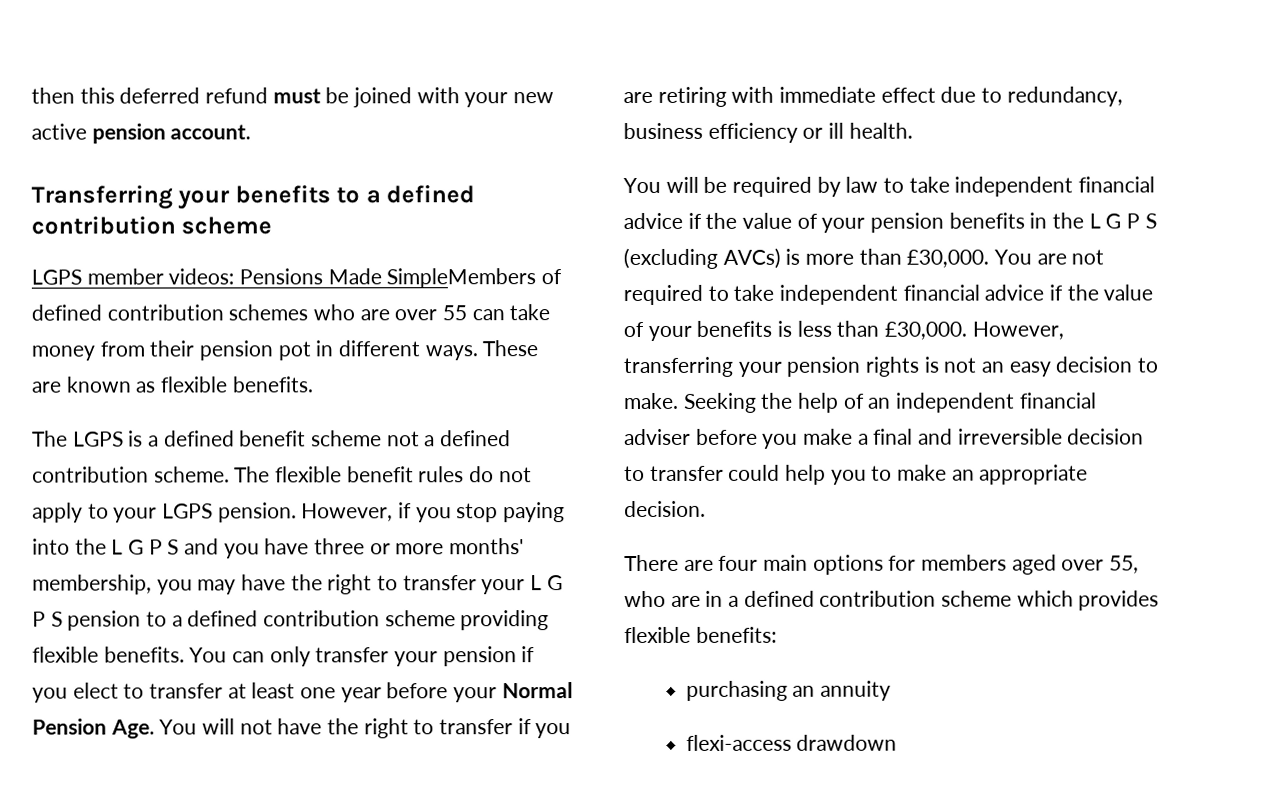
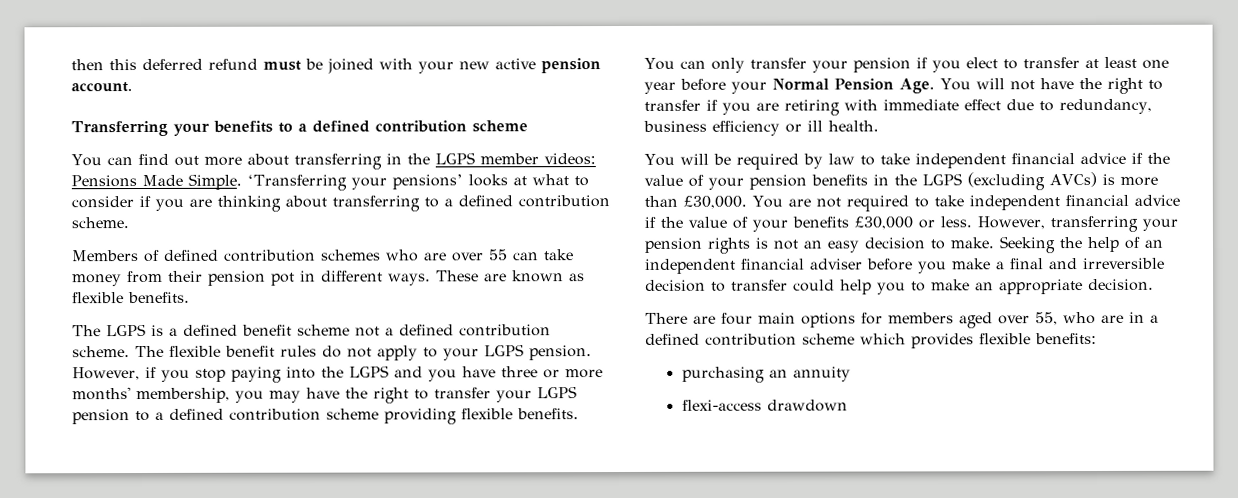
(273, 225) none -> [71,153,430,170] You can find out more about transferring in the
[386,268,537,289] SimpleMembers -> [188,173,589,191] [71,195,610,212] [71,217,129,229] [72,250,139,262] Simple. ‘Transferring your pensions’ looks at what to consider if you are thinking about transferring to a defined contribution scheme. // Members
[111,539,180,555] L G P S -> [349,365,389,378] LGPS
[530,575,563,591] [32,611,63,627] L G P S -> [537,386,577,399] LGPS
[1088,213,1157,229] L G P S -> [922,173,962,186] LGPS
[777,320,968,340] is less than £30,000. -> [854,216,972,230] £30,000 or less.

